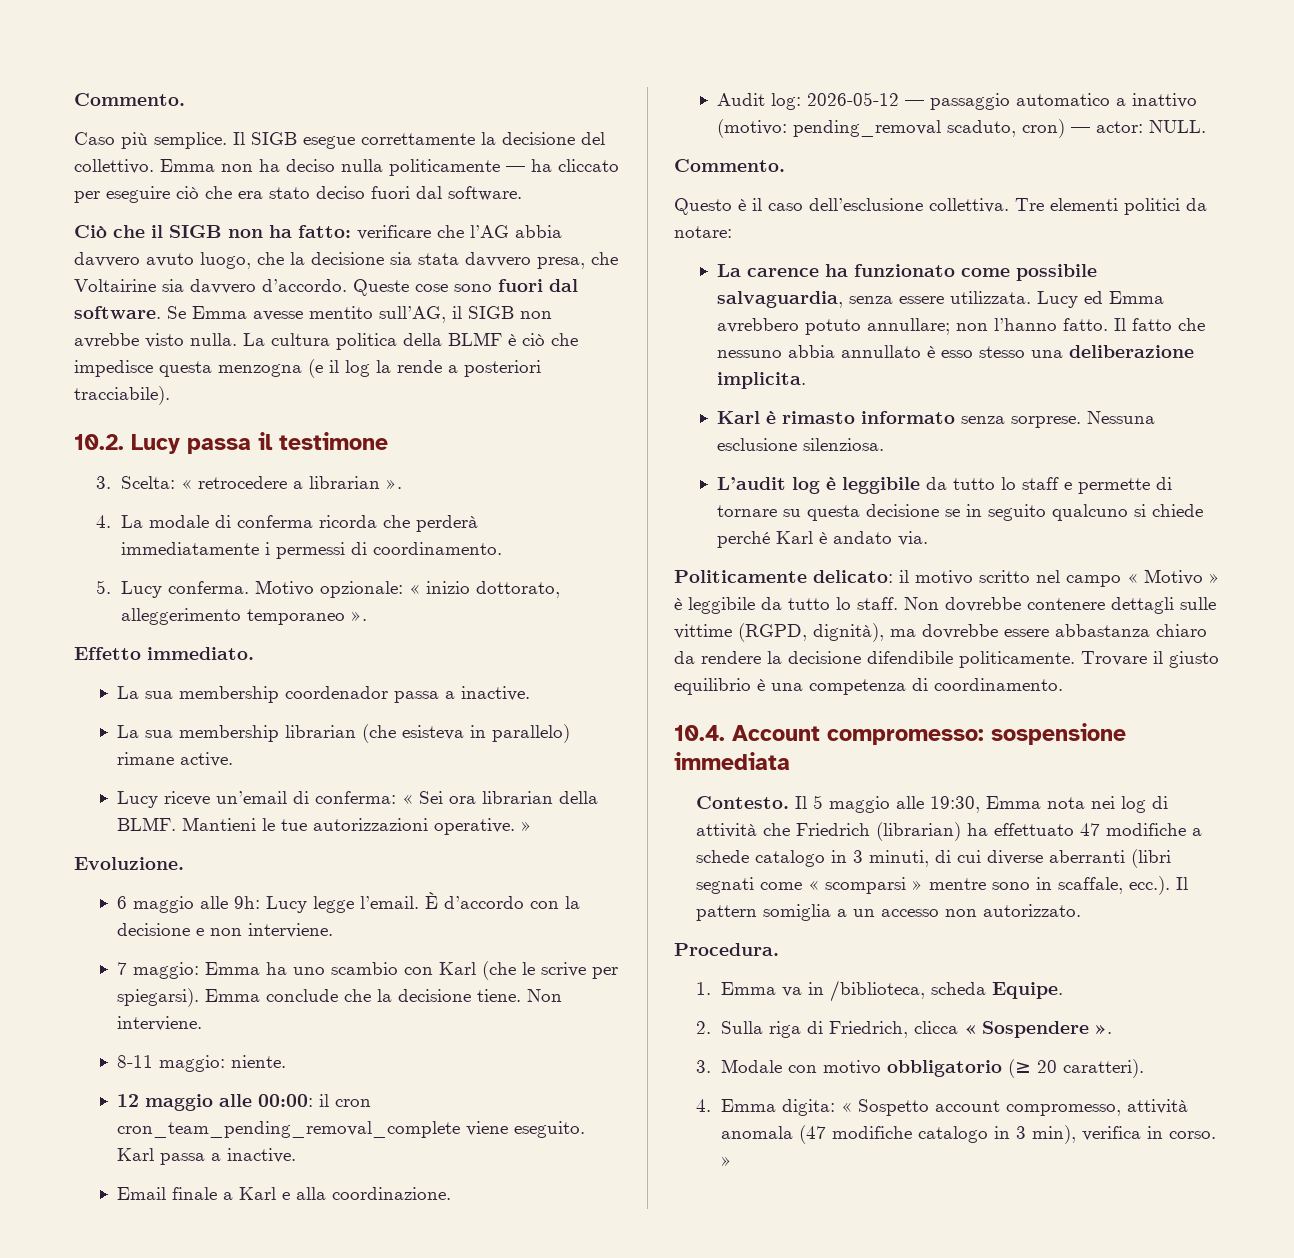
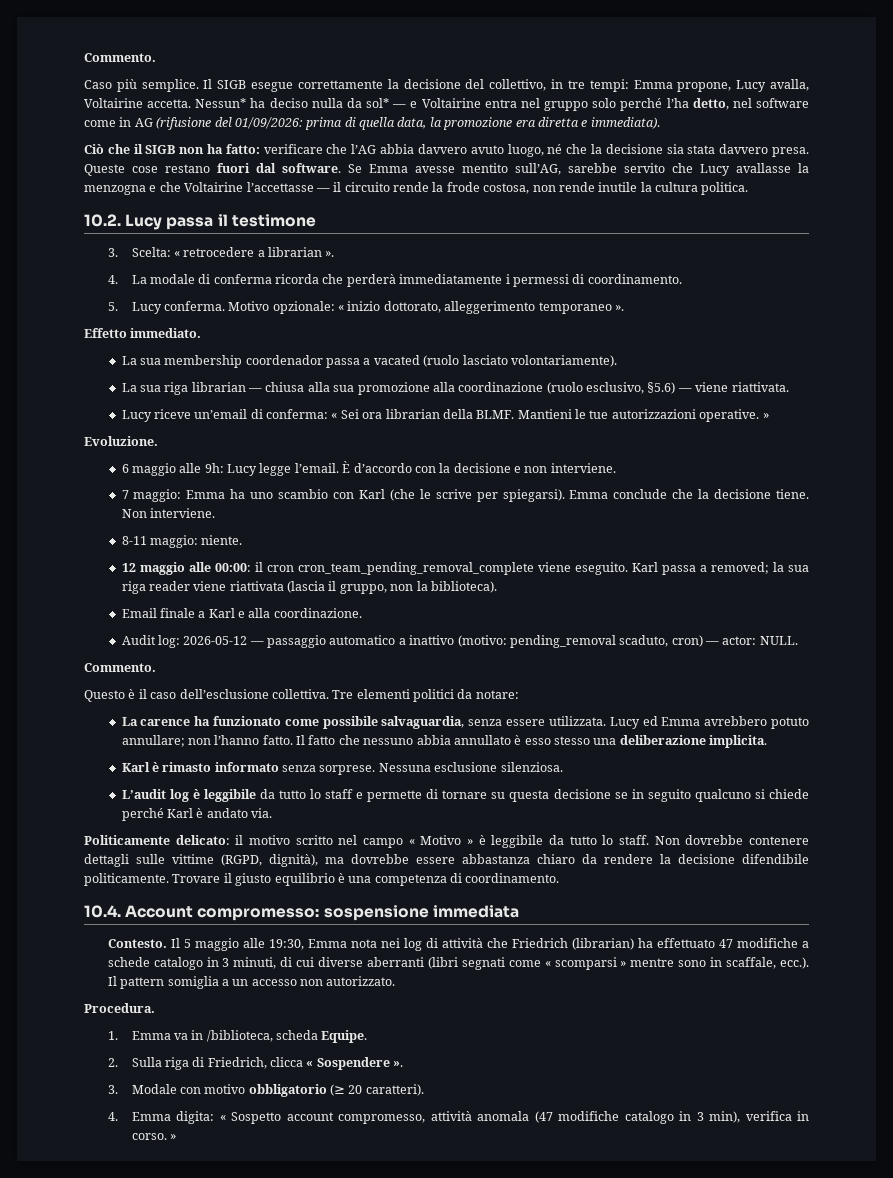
[74,159,619,176] [74,186,522,203] collettivo. Emma non ha deciso nulla politicamente — ha cliccato per eseguire ciò che era stato deciso fuori dal software. -> [489,79,809,92] [84,98,809,111] [84,117,660,130] collettivo, in tre tempi: Emma propone, Lucy avalla, Voltairine accetta. Nessun* ha deciso nulla da sol* — e Voltairine entra nel gruppo solo perché l’ha detto, nel software come in AG (rifusione del 01/09/2026: prima di quella data, la promozione era diretta e immediata).
(251, 260) none -> [547,144,563,154] né
[537,252,618,269] [74,279,347,294] presa, che Voltairine sia davvero d’accordo. -> [772,147,809,157] presa.
[454,284,492,292] sono -> [165,164,210,173] restano
[452,306,552,319] [74,332,578,350] [74,359,541,378] [74,386,170,405] il SIGB non avrebbe visto nulla. La cultura politica della BLMF è ciò che impedisce questa menzogna (e il log la rende a posteriori tracciabile). -> [568,163,809,176] [84,182,749,195] sarebbe servito che Lucy avallasse la menzogna e che Voltairine l’accettasse — il circuito rende la frode costosa, non rende inutile la cultura politica.
[461,686,531,701] [117,724,571,743] [117,752,234,767] inactive. // La sua membership librarian (che esisteva in parallelo) rimane active. -> [373,355,617,367] [121,382,789,395] vacated (ruolo lasciato volontariamente). // La sua riga librarian — chiusa alla sua promozione alla coordinazione (ruolo esclusivo, §5.6) — viene riattivata.
[227,1148,297,1163] inactive. -> [710,562,810,574] [121,581,497,594] removed; la sua riga reader viene riattivata (lascia il gruppo, non la biblioteca).

